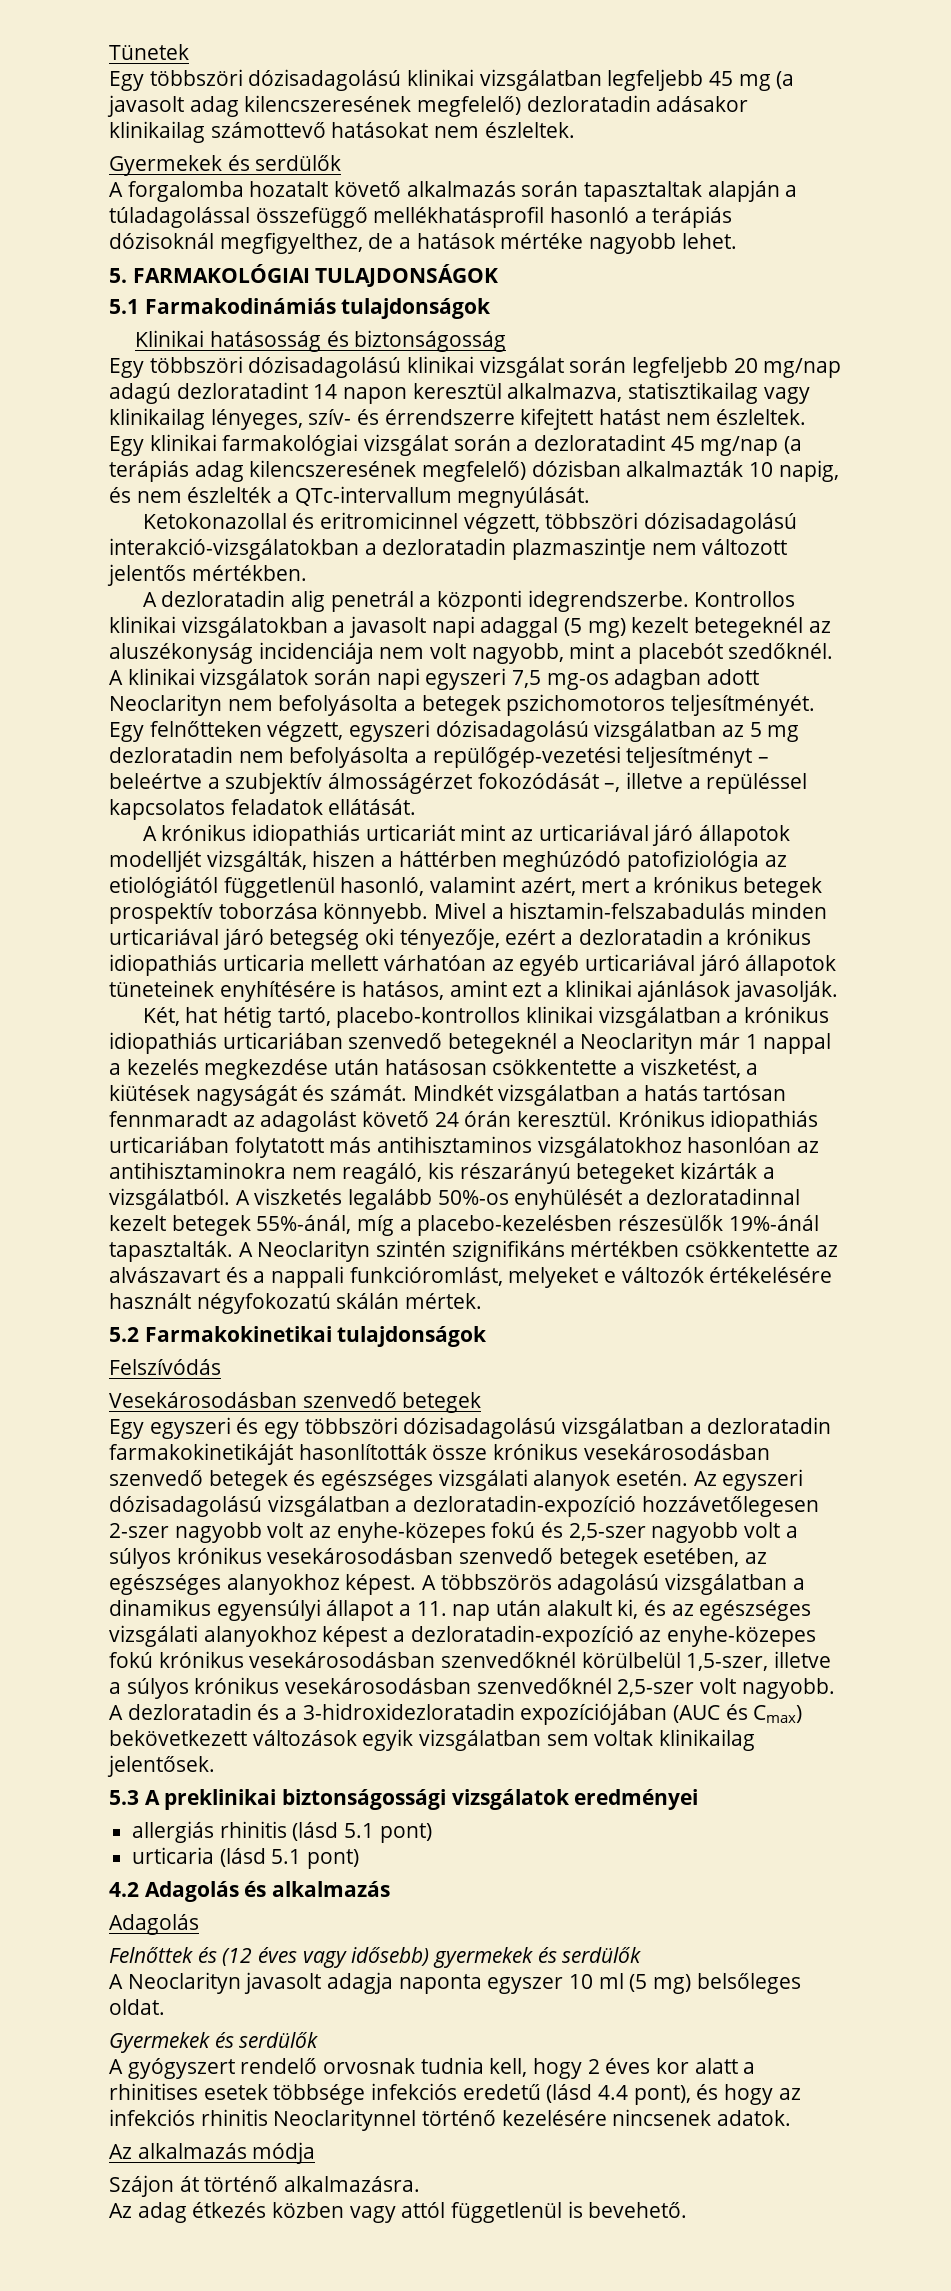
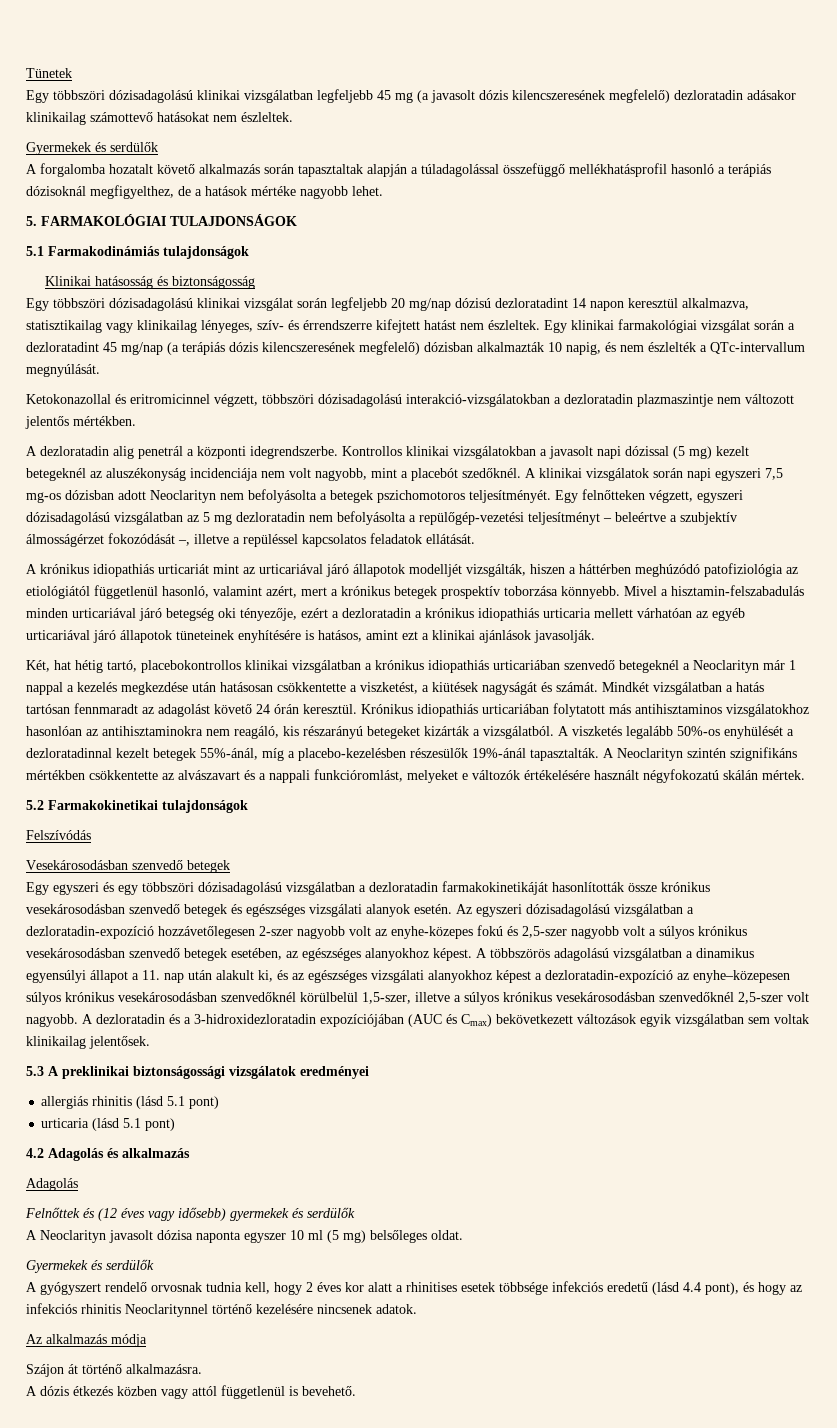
[189,96,239,117] adag -> [479,90,508,100] dózis
[109,383,171,404] adagú -> [455,298,491,308] dózisú
[194,461,244,482] adag -> [229,342,258,352] dózis
[480,617,559,638] adaggal -> [625,446,669,456] dózissal
[614,669,702,690] adagban -> [65,490,114,500] dózisban
[336,1007,521,1028] placebo-kontrollos -> [141,660,241,673] placebokontrollos
[667,1626,817,1647] [109,1652,153,1668] enyhe-közepes fokú -> [693,970,790,983] [26,992,61,1005] enyhe–közepesen súlyos
[327,1972,394,1994] adagja -> [157,1230,193,1240] dózisa
[109,2202,187,2223] Az adag -> [26,1386,69,1396] A dózis

